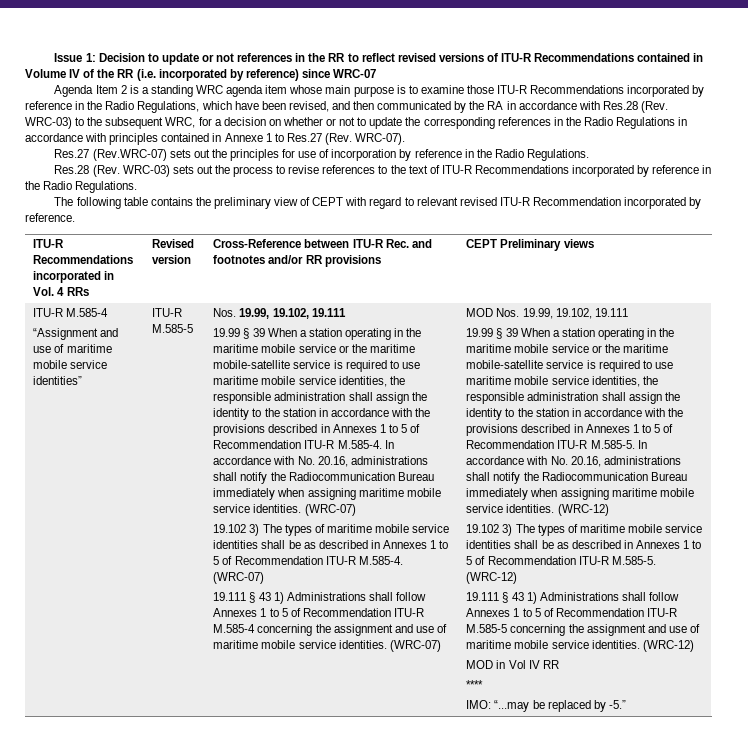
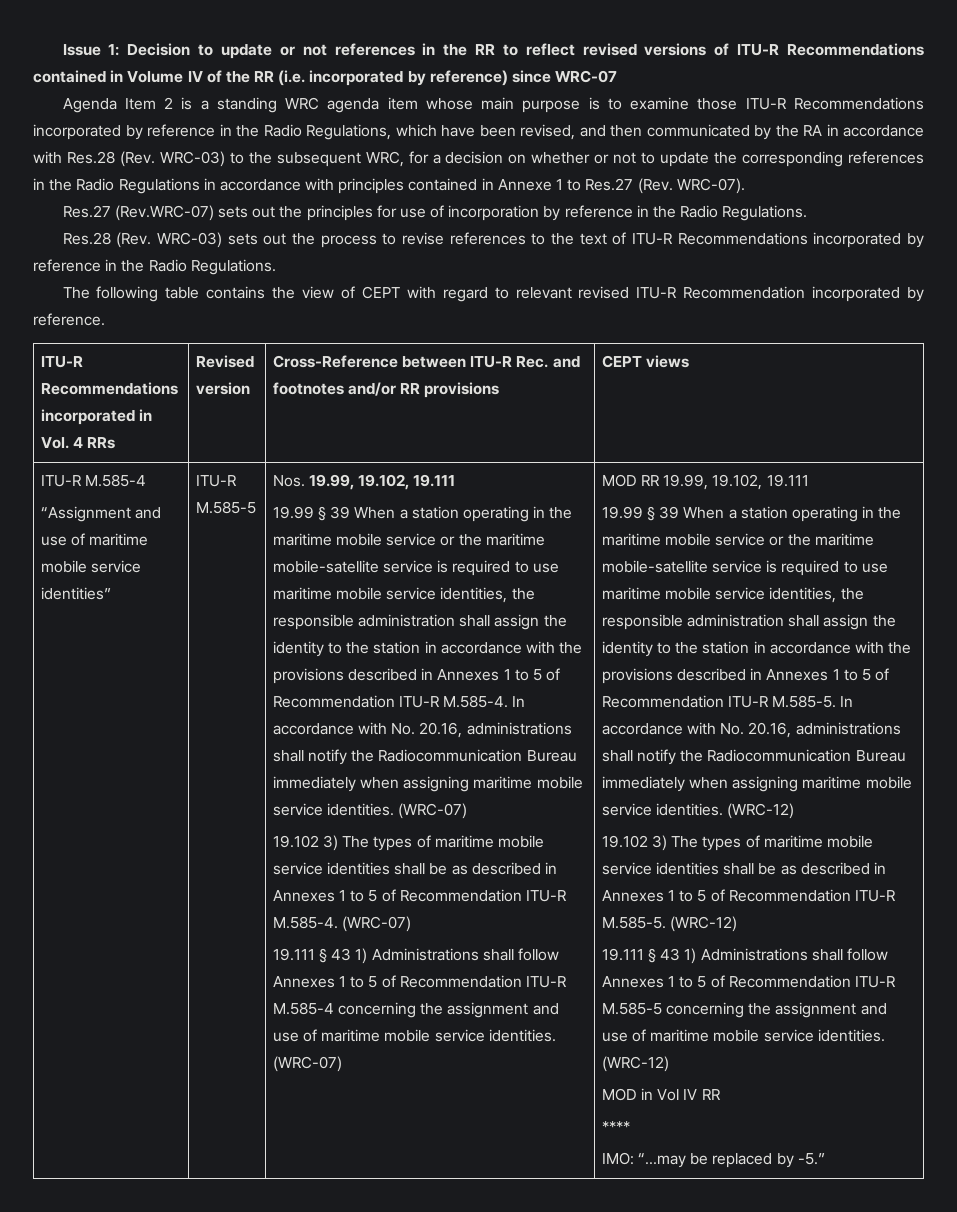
[213,197,271,209] preliminary -> (296, 293) none
[500,239,562,251] Preliminary -> (642, 361) none
[496,308,520,317] Nos. -> [640,475,660,486] RR

